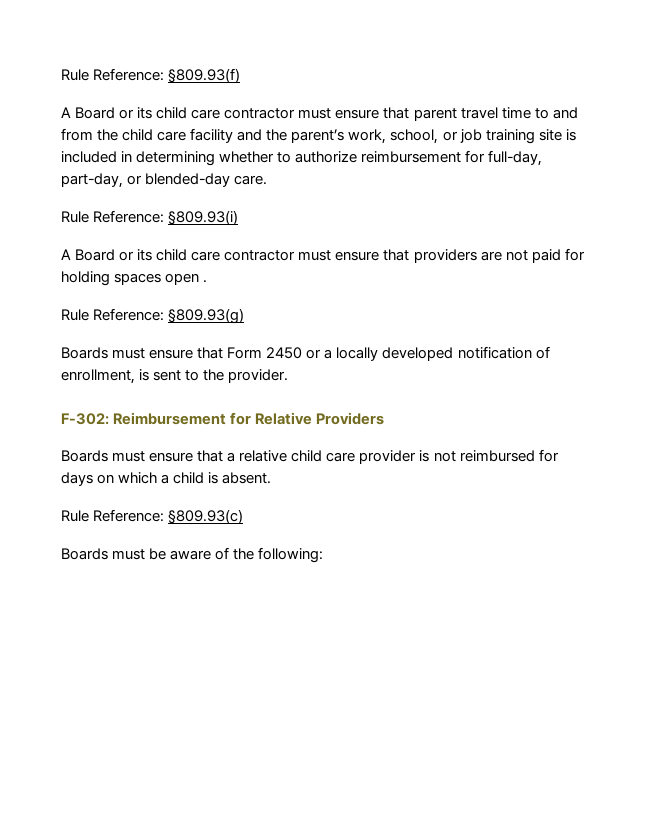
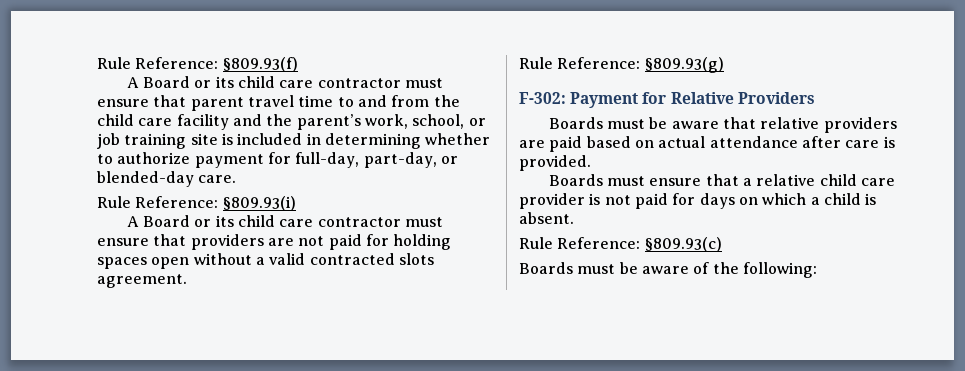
[361,151,462,163] reimbursement -> [194,154,264,168] payment
[203,280,208,283] [61,308,245,324] [61,346,550,361] [61,369,289,384] . // Rule Reference: §809.93(g) // Boards must ensure that Form 2450 or a locally developed notification of enrollment, is sent to the provider. -> [193,253,434,265] [97,274,187,288] [519,57,724,73] without a valid contracted slots agreement. // Rule Reference: §809.93(g)
[113,412,227,425] Reimbursement -> [570,92,639,108] Payment
(385, 418) none -> [548,117,897,133] [519,136,895,152] [519,155,591,171] // Boards must be aware that relative providers are paid based on actual attendance after care is provided.
[459,450,535,462] reimbursed -> [634,193,668,209] paid

